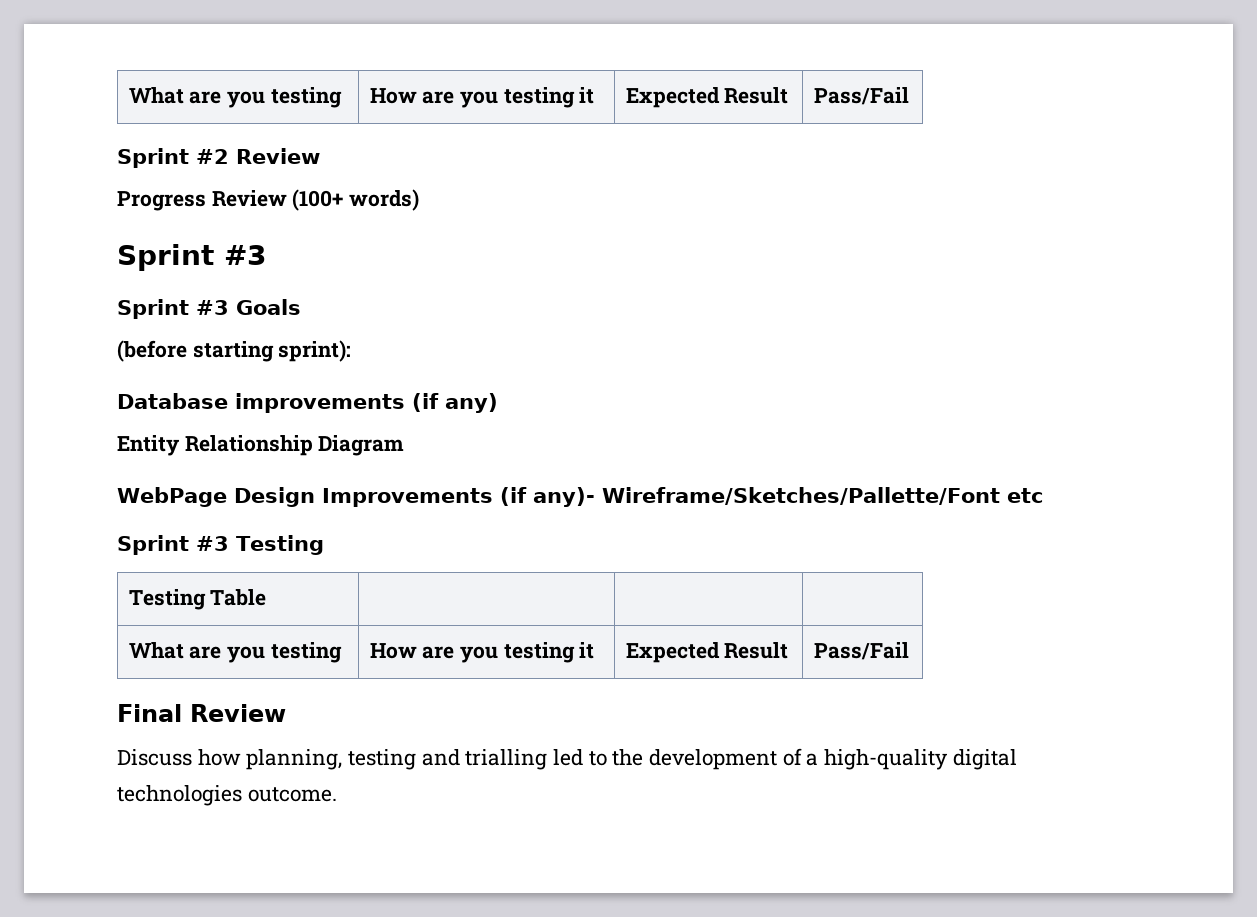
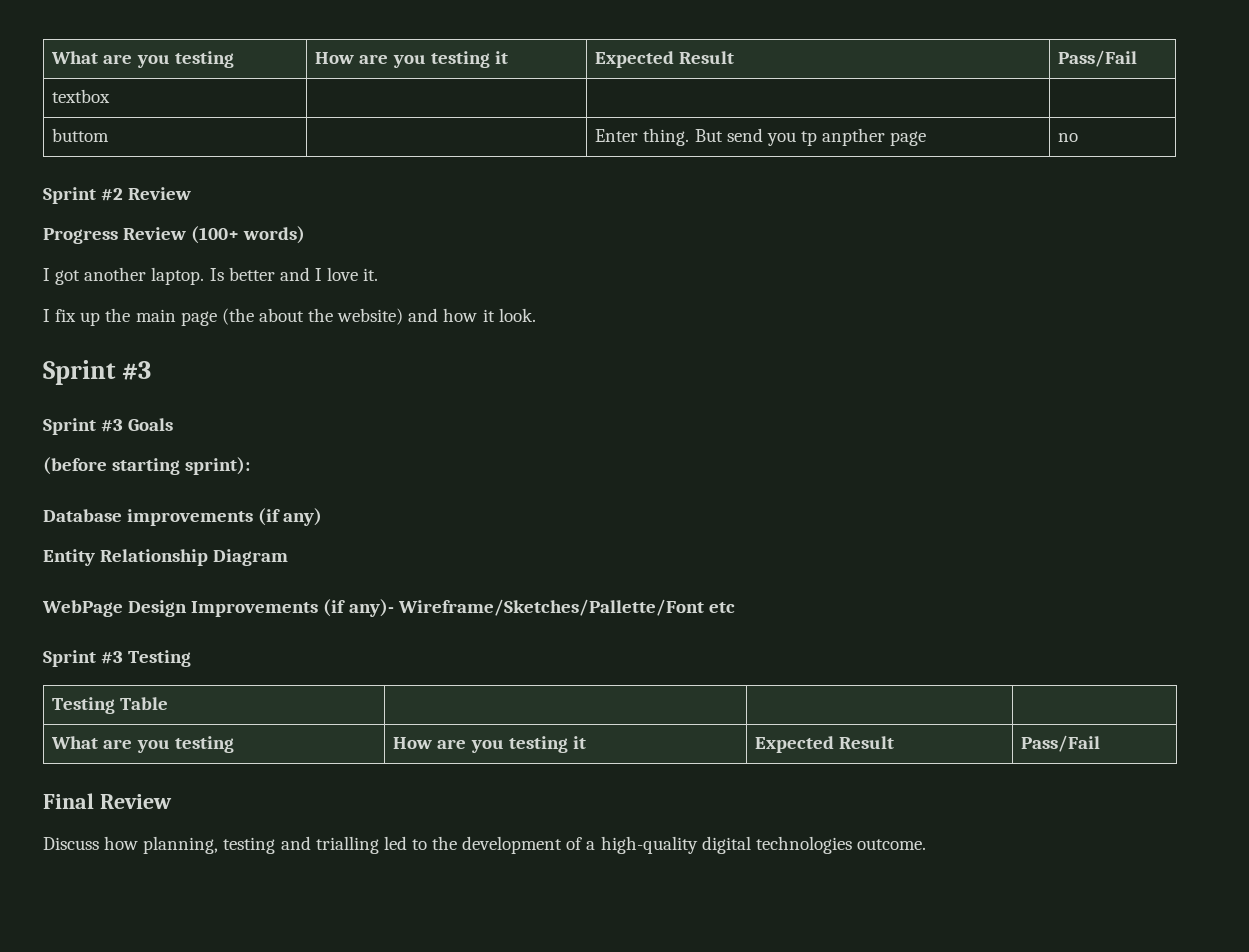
(909, 96) none -> [52,89,111,103] [52,128,110,142] [595,128,927,146] [1058,133,1079,142] // textbox | | | // buttom | | Enter thing. But send you tp anpther page | no
(420, 200) none -> [43,267,379,285] [43,308,536,326] // I got another laptop. Is better and I love it. // I fix up the main page (the about the website) and how it look.

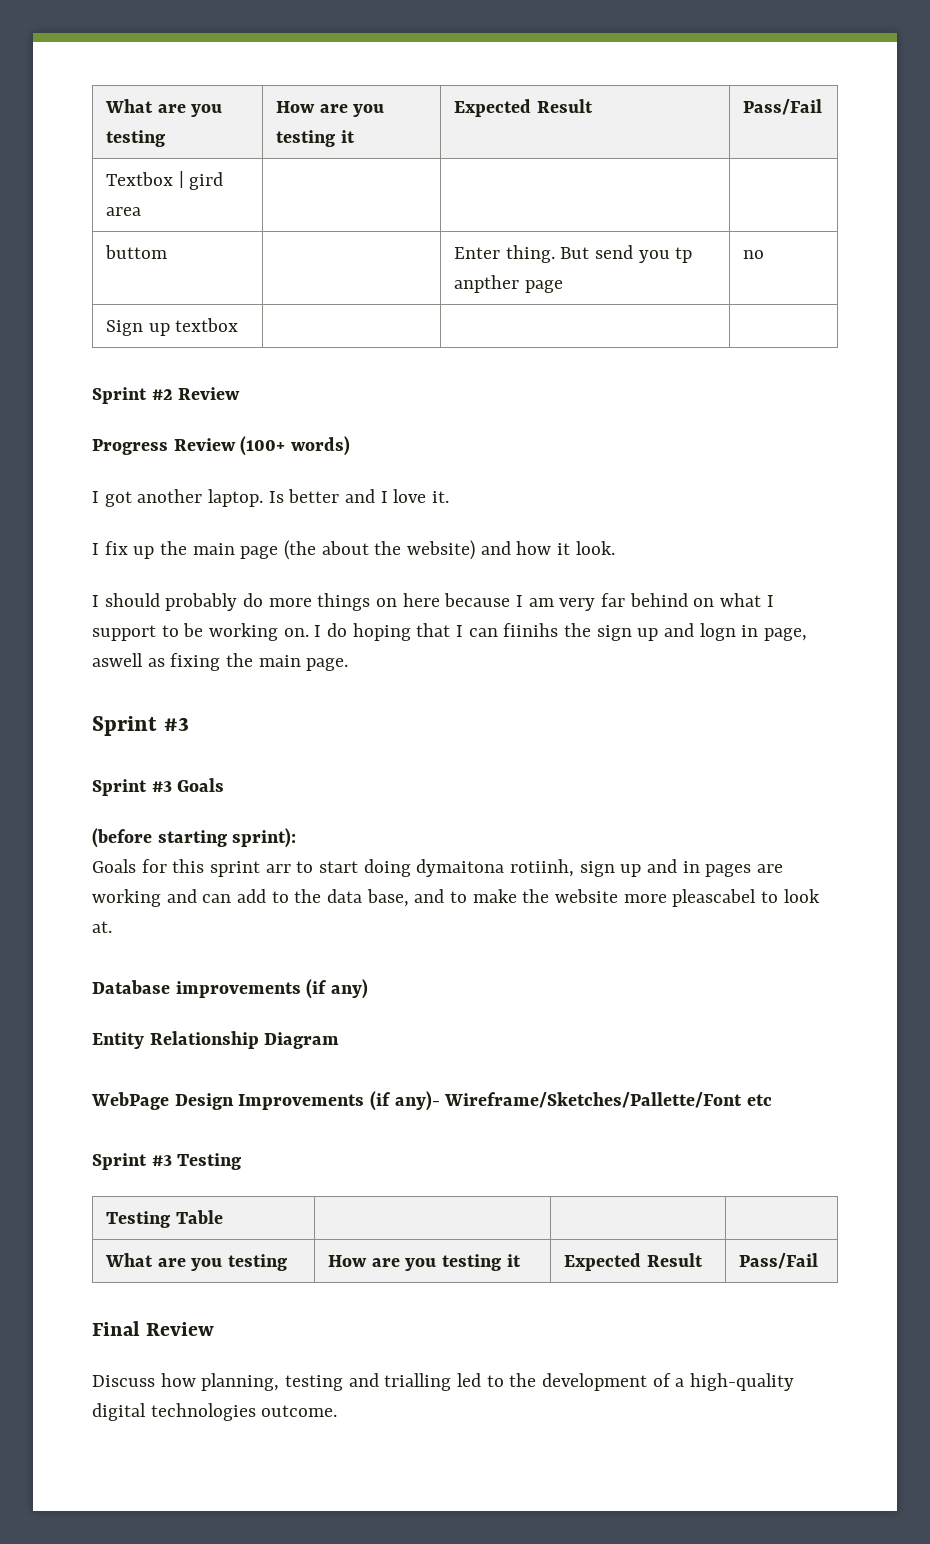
[52,89,111,103] textbox -> [105,171,224,190] [105,207,141,216] Textbox | gird area
(1079, 137) none -> [105,318,239,336] // Sign up textbox | | |
(536, 315) none -> [92,593,774,611] [92,623,808,641] [92,653,349,671] // I should probably do more things on here because I am very far behind on what I support to be working on. I do hoping that I can fiinihs the sign up and logn in page, aswell as fixing the main page.
(251, 466) none -> [92,859,784,877] [92,889,820,907] [92,921,112,933] // Goals for this sprint arr to start doing dymaitona rotiinh, sign up and in pages are working and can add to the data base, and to make the website more pleascabel to look at.

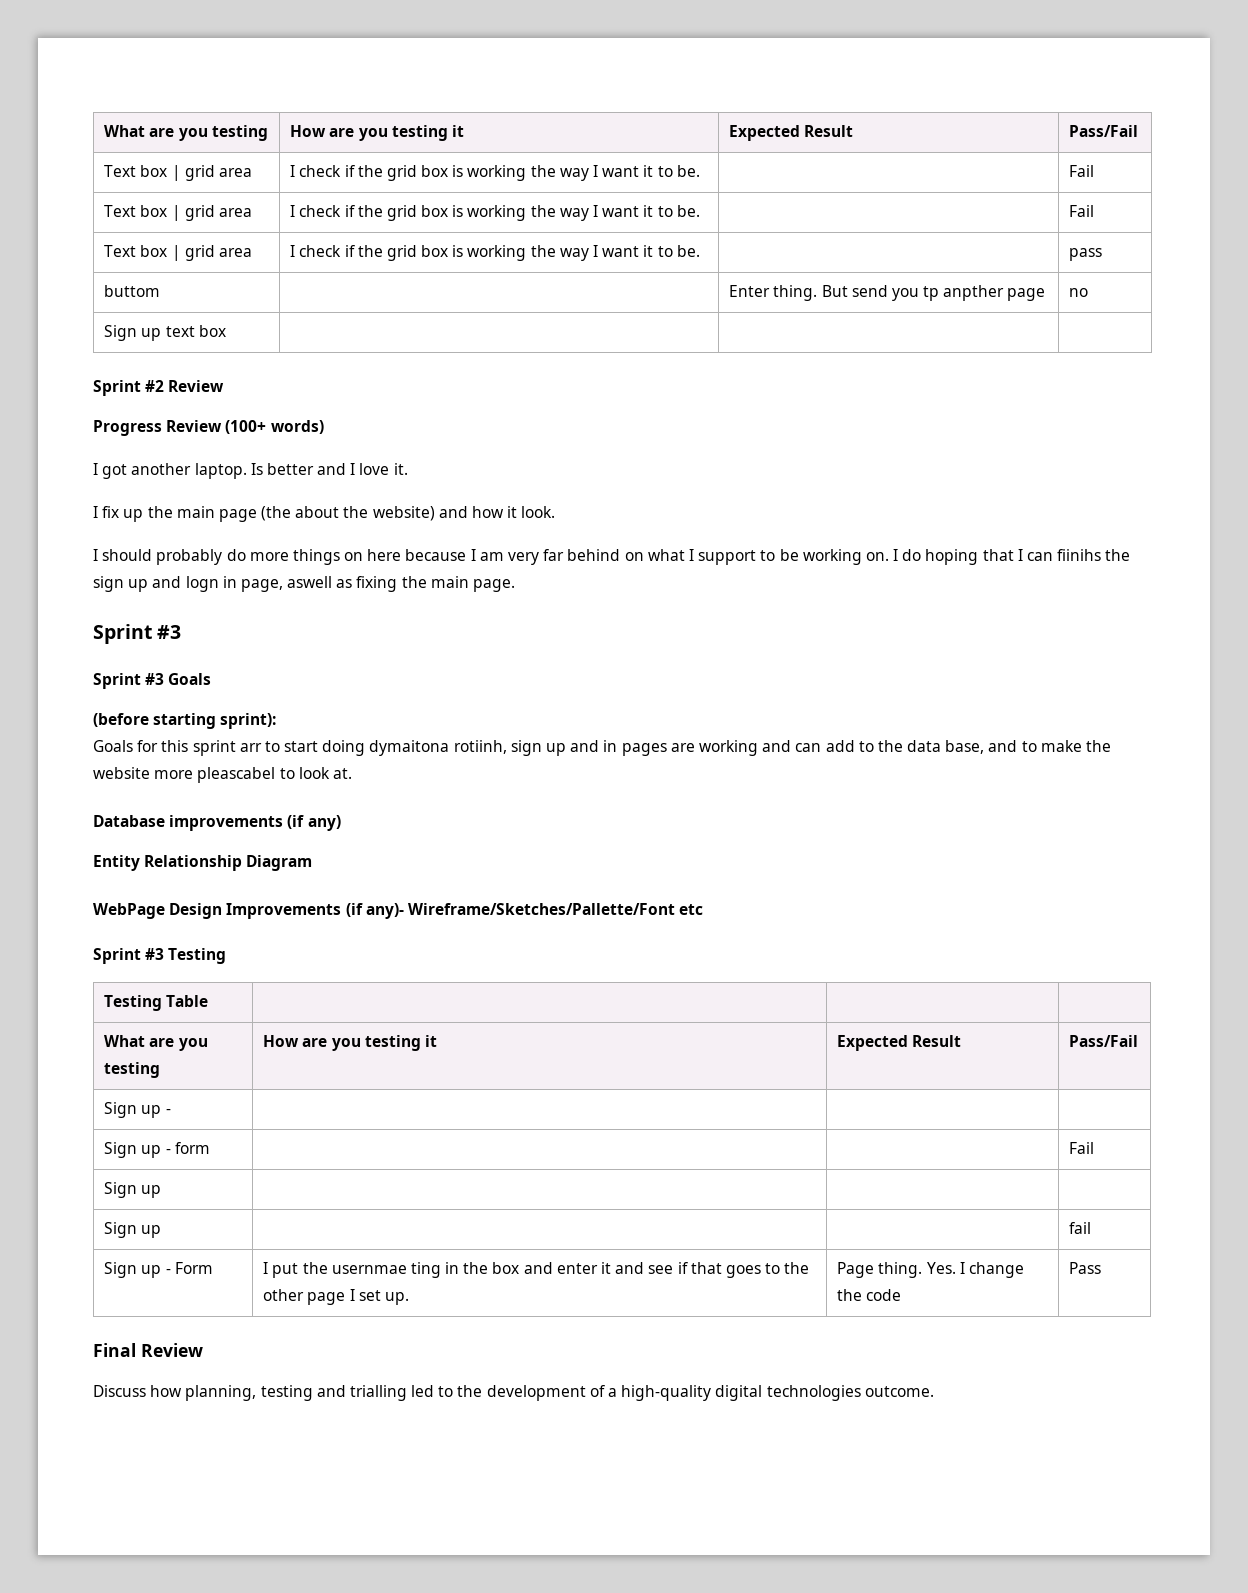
[105,171,224,190] [105,207,141,216] Textbox | gird area | | | -> [104,165,252,181] [290,165,700,181] [1069,165,1095,177] [104,205,252,221] [290,205,700,221] [1069,205,1095,217] [104,245,252,261] [290,245,700,261] [1069,248,1103,261] Text box | grid area | I check if the grid box is working the way I want it to be. | | Fail // Text box | grid area | I check if the grid box is working the way I want it to be. | | Fail // Text box | grid area | I check if the grid box is working the way I want it to be. | | pass
[175,318,239,332] textbox -> [165,325,226,337] text box
(818, 1261) none -> [104,1102,171,1118] [104,1142,210,1158] [1069,1142,1095,1154] [104,1182,162,1198] [104,1222,162,1238] [1069,1222,1092,1234] [104,1262,213,1278] [263,1262,810,1278] [263,1289,409,1305] [837,1262,1024,1278] [837,1289,902,1301] [1069,1262,1102,1274] // Sign up - | | | // Sign up - form | | | Fail // Sign up | | | // Sign up | | | fail // Sign up - Form | I put the usernmae ting in the box and enter it and see if that goes to the other page I set up. | Page thing. Yes. I change the code | Pass

